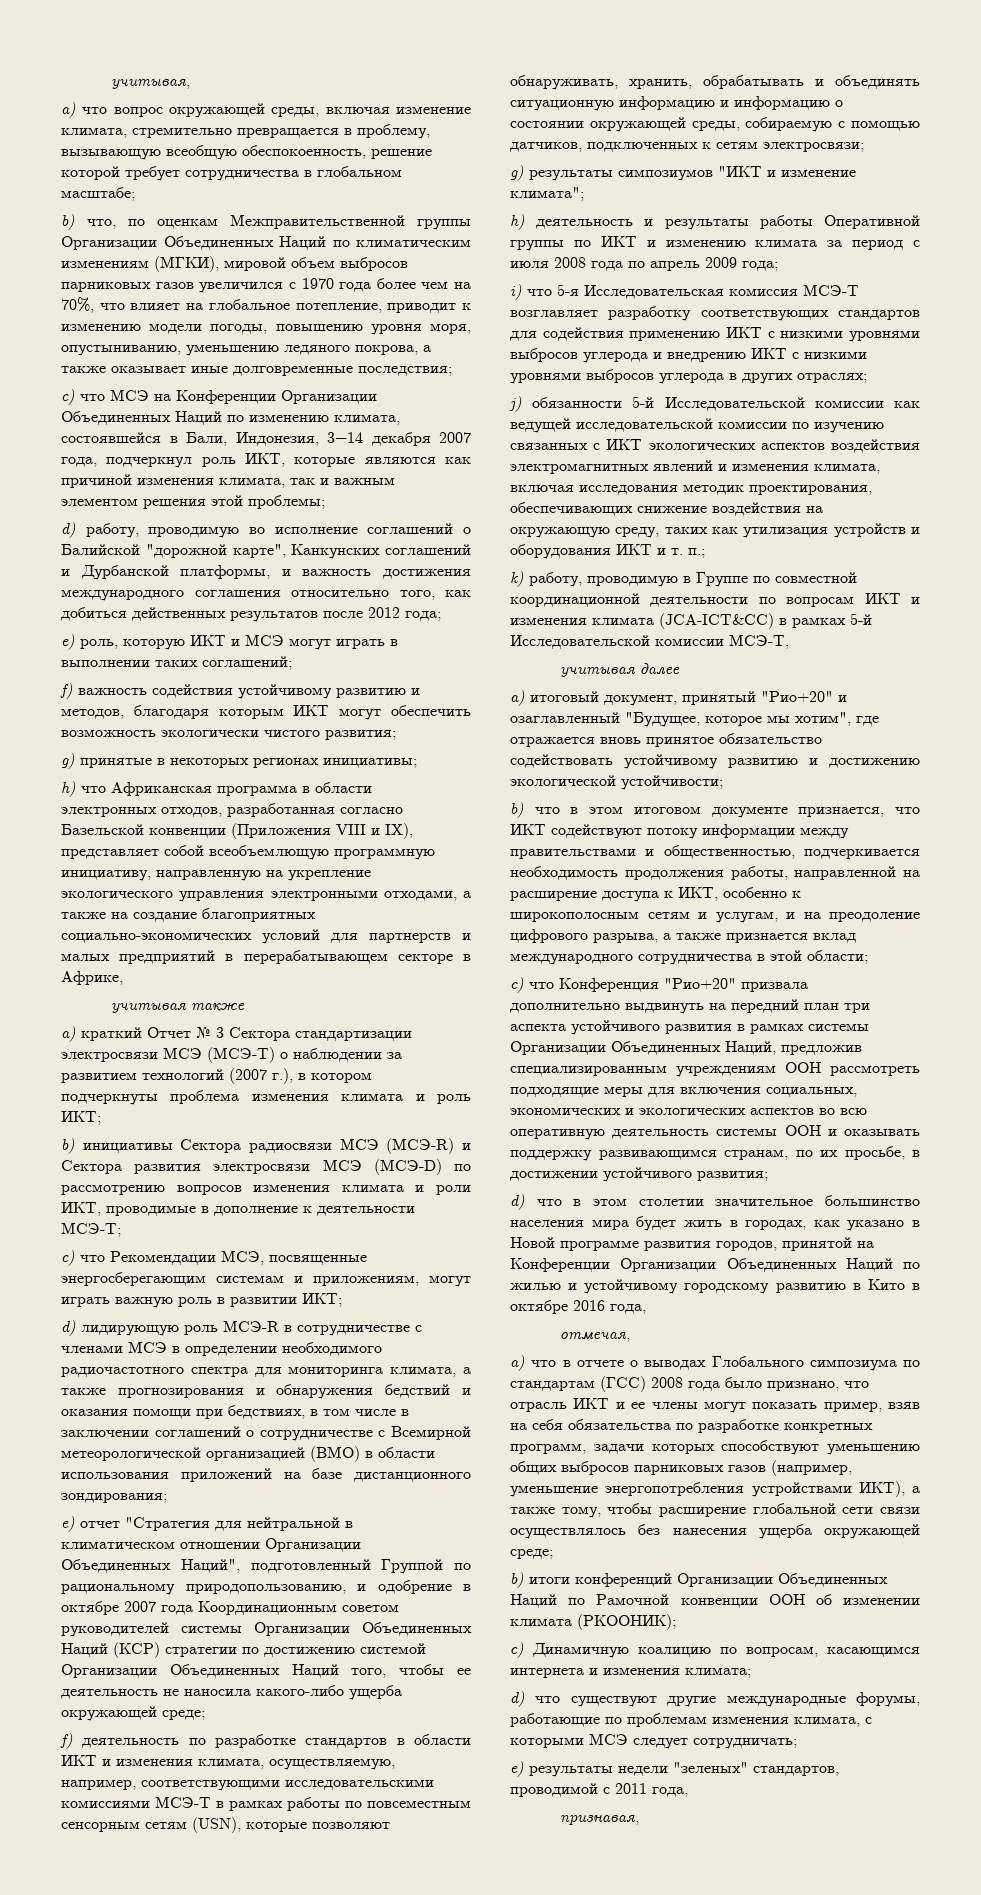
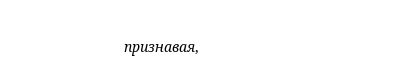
[111,79,191,89] [61,102,471,118] [61,124,430,139] [61,145,432,160] [61,166,402,181] [61,187,135,201] [61,214,471,230] [61,236,471,250] [61,256,408,272] [61,278,471,293] [61,297,471,313] [61,323,471,335] [61,344,431,356] [61,365,452,376] [61,389,377,405] [61,411,400,425] [61,432,471,446] [61,453,471,468] [61,474,395,488] [61,495,325,509] [61,522,471,538] [61,544,471,559] [61,565,471,580] [61,589,471,601] [61,607,441,622] [61,634,398,650] [61,656,292,670] [60,683,420,699] [61,705,472,720] [61,729,396,740] [61,753,417,769] [61,781,372,797] [61,803,403,817] [61,823,413,839] [61,845,435,860] [61,870,371,881] [61,890,471,902] [61,908,316,922] [61,929,471,944] [61,950,471,964] [61,971,123,985] [111,1003,246,1013] [61,1026,412,1042] [61,1047,402,1063] [61,1068,372,1084] [61,1090,471,1105] [61,1111,101,1125] [61,1138,472,1154] [61,1159,471,1175] [61,1184,472,1195] [61,1202,415,1216] [61,1222,121,1237] [61,1250,367,1266] [61,1272,471,1287] [61,1293,342,1308] [61,1320,422,1336] [61,1341,382,1356] [61,1366,472,1377] [61,1384,472,1399] [61,1405,409,1419] [61,1426,471,1441] [61,1446,435,1462] [61,1468,471,1482] [61,1493,167,1503] [61,1516,353,1532] [61,1538,361,1552] [61,1559,471,1574] [61,1580,471,1595] [61,1601,399,1615] [61,1622,472,1637] [61,1642,426,1658] [61,1664,472,1678] [61,1685,402,1700] [61,1706,205,1721] [60,1733,471,1749] [61,1755,395,1770] [61,1779,434,1791] [61,1796,471,1811] [61,1817,390,1833] [510,75,920,90] [510,96,843,111] [510,117,920,132] [510,141,864,152] [510,165,856,181] [510,187,584,201] [510,214,920,230] [510,236,920,251] [510,257,778,271] [510,284,859,300] [510,306,920,321] [510,327,920,342] [510,348,867,363] [510,369,867,384] [509,396,920,412] [510,418,884,433] [510,439,920,453] [510,460,880,474] [510,484,872,495] [510,502,823,516] [510,523,920,538] [510,544,705,559] [510,571,857,587] [510,593,920,607] [510,613,872,629] [510,634,789,649] [560,663,681,677] [510,690,847,706] [510,712,879,727] [510,733,822,747] [510,754,920,769] [510,775,723,790] [510,802,920,818] [510,824,849,839] [510,845,920,859] [510,866,920,880] [510,887,801,902] [510,911,920,923] [510,929,856,943] [510,950,868,965] [510,977,808,993] [510,999,870,1014] [510,1020,869,1035] [510,1041,862,1055] [510,1062,920,1077] [510,1086,857,1097] [510,1107,867,1115] [510,1125,920,1140] [510,1146,920,1161] [510,1167,768,1182] [510,1194,920,1210] [510,1216,920,1231] [510,1237,874,1251] [510,1258,920,1272] [510,1279,921,1294] [510,1300,646,1314] [560,1332,631,1342] [510,1355,920,1371] [510,1376,869,1392] [510,1398,920,1413] [510,1419,873,1433] [510,1440,920,1455] [510,1460,852,1476] [510,1481,920,1497] [510,1503,920,1518] [510,1524,920,1539] [510,1549,553,1559] [510,1572,888,1588] [510,1594,920,1608] [510,1614,676,1630] [510,1642,920,1658] [510,1667,751,1678] [510,1691,920,1707] [510,1713,872,1727] [510,1733,797,1749] [510,1761,839,1777] [510,1783,688,1797] учитывая, // a) что вопрос окружающей среды, включая изменение климата, стремительно превращается в проблему, вызывающую всеобщую обеспокоенность, решение которой требует сотрудничества в глобальном масштабе; // b) что, по оценкам Межправительственной группы Организации Объединенных Наций по климатическим изменениям (МГКИ), мировой объем выбросов парниковых газов увеличился с 1970 года более чем на 70%, что влияет на глобальное потепление, приводит к изменению модели погоды, повышению уровня моря, опустыниванию, уменьшению ледяного покрова, а также оказывает иные долговременные последствия; // c) что МСЭ на Конференции Организации Объединенных Наций по изменению климата, состоявшейся в Бали, Индонезия, 3−14 декабря 2007 года, подчеркнул роль ИКТ, которые являются как причиной изменения климата, так и важным элементом решения этой проблемы; // d) работу, проводимую во исполнение соглашений о Балийской "дорожной карте", Канкунских соглашений и Дурбанской платформы, и важность достижения международного соглашения относительно того, как добиться действенных результатов после 2012 года; // e) роль, которую ИКТ и МСЭ могут играть в выполнении таких соглашений; // f) важность содействия устойчивому развитию и методов, благодаря которым ИКТ могут обеспечить возможность экологически чистого развития; // g) принятые в некоторых регионах инициативы; // h) что Африканская программа в области электронных отходов, разработанная согласно Базельской конвенции (Приложения VIII и IX), представляет собой всеобъемлющую программную инициативу, направленную на укрепление экологического управления электронными отходами, а также на создание благоприятных социально-экономических условий для партнерств и малых предприятий в перерабатывающем секторе в Африке, // учитывая также // a) краткий Отчет № 3 Сектора стандартизации электросвязи МСЭ (МСЭ-Т) о наблюдении за развитием технологий (2007 г.), в котором подчеркнуты проблема изменения климата и роль ИКТ; // b) инициативы Сектора радиосвязи МСЭ (МСЭ-R) и Сектора развития электросвязи МСЭ (МСЭ-D) по рассмотрению вопросов изменения климата и роли ИКТ, проводимые в дополнение к деятельности МСЭ-Т; // c) что Рекомендации МСЭ, посвященные энергосберегающим системам и приложениям, могут играть важную роль в развитии ИКТ; // d) лидирующую роль МСЭ-R в сотрудничестве с членами МСЭ в определении необходимого радиочастотного спектра для мониторинга климата, а также прогнозирования и обнаружения бедствий и оказания помощи при бедствиях, в том числе в заключении соглашений о сотрудничестве с Всемирной метеорологической организацией (ВМО) в области использования приложений на базе дистанционного зондирования; // e) отчет "Стратегия для нейтральной в климатическом отношении Организации Объединенных Наций", подготовленный Группой по рациональному природопользованию, и одобрение в октябре 2007 года Координационным советом руководителей системы Организации Объединенных Наций (КСР) стратегии по достижению системой Организации Объединенных Наций того, чтобы ее деятельность не наносила какого-либо ущерба окружающей среде; // f) деятельность по разработке стандартов в области ИКТ и изменения климата, осуществляемую, например, соответствующими исследовательскими комиссиями МСЭ-Т в рамках работы по повсеместным сенсорным сетям (USN), которые позволяют обнаруживать, хранить, обрабатывать и объединять ситуационную информацию и информацию о состоянии окружающей среды, собираемую с помощью датчиков, подключенных к сетям электросвязи; // g) результаты симпозиумов "ИКТ и изменение климата"; // h) деятельность и результаты работы Оперативной группы по ИКТ и изменению климата за период с июля 2008 года по апрель 2009 года; // i) что 5-я Исследовательская комиссия МСЭ-Т возглавляет разработку соответствующих стандартов для содействия применению ИКТ с низкими уровнями выбросов углерода и внедрению ИКТ с низкими уровнями выбросов углерода в других отраслях; // j) обязанности 5-й Исследовательской комиссии как ведущей исследовательской комиссии по изучению связанных с ИКТ экологических аспектов воздействия электромагнитных явлений и изменения климата, включая исследования методик проектирования, обеспечивающих снижение воздействия на окружающую среду, таких как утилизация устройств и оборудования ИКТ и т. п.; // k) работу, проводимую в Группе по совместной координационной деятельности по вопросам ИКТ и изменения климата (JCA-ICT&CC) в рамках 5-й Исследовательской комиссии МСЭ-Т, // учитывая далее // a) итоговый документ, принятый "Рио+20" и озаглавленный "Будущее, которое мы хотим", где отражается вновь принятое обязательство содействовать устойчивому развитию и достижению экологической устойчивости; // b) что в этом итоговом документе признается, что ИКТ содействуют потоку информации между правительствами и общественностью, подчеркивается необходимость продолжения работы, направленной на расширение доступа к ИКТ, особенно к широкополосным сетям и услугам, и на преодоление цифрового разрыва, а также признается вклад международного сотрудничества в этой области; // c) что Конференция "Рио+20" призвала дополнительно выдвинуть на передний план три аспекта устойчивого развития в рамках системы Организации Объединенных Наций, предложив специализированным учреждениям ООН рассмотреть подходящие меры для включения социальных, экономических и экологических аспектов во всю оперативную деятельность системы ООН и оказывать поддержку развивающимся странам, по их просьбе, в достижении устойчивого развития; // d) что в этом столетии значительное большинство населения мира будет жить в городах, как указано в Новой программе развития городов, принятой на Конференции Организации Объединенных Наций по жилью и устойчивому городскому развитию в Кито в октябре 2016 года, // отмечая, // a) что в отчете о выводах Глобального симпозиума по стандартам (ГСС) 2008 года было признано, что отрасль ИКТ и ее члены могут показать пример, взяв на себя обязательства по разработке конкретных программ, задачи которых способствуют уменьшению общих выбросов парниковых газов (например, уменьшение энергопотребления устройствами ИКТ), а также тому, чтобы расширение глобальной сети связи осуществлялось без нанесения ущерба окружающей среде; // b) итоги конференций Организации Объединенных Наций по Рамочной конвенции ООН об изменении климата (РКООНИК); // с) Динамичную коалицию по вопросам, касающимся интернета и изменения климата; // d) что существуют другие международные форумы, работающие по проблемам изменения климата, с которыми МСЭ следует сотрудничать; // e) результаты недели "зеленых" стандартов, проводимой с 2011 года, // -> (123, 50) none

